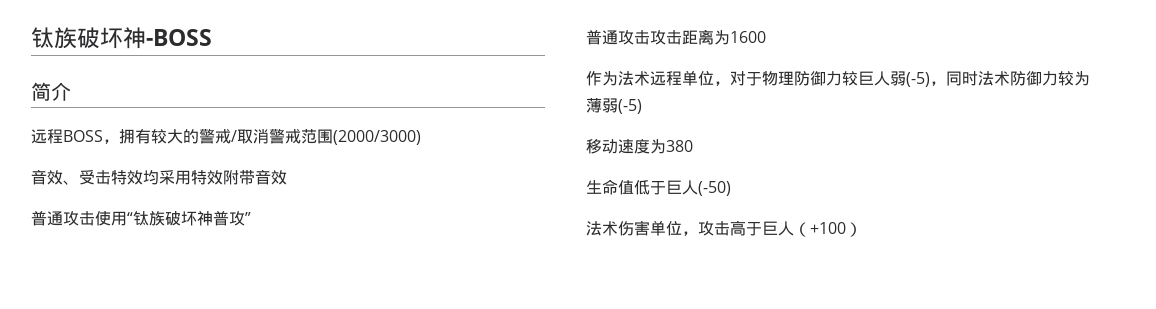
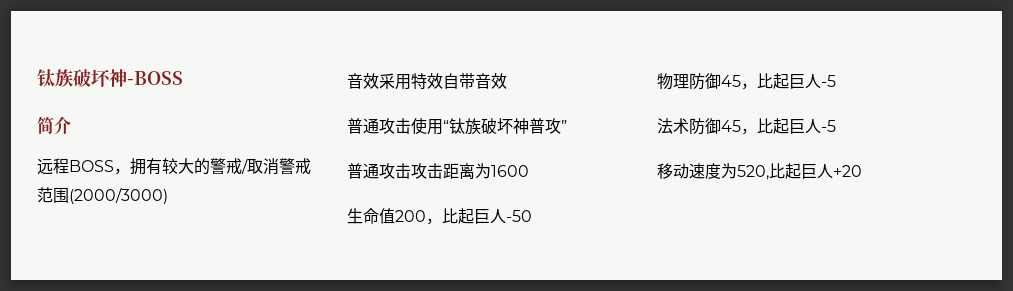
[63,170,159,185] 、受击特效均 -> (379, 81) none
[223,170,239,185] 附 -> [443,73,459,89] 自
[586,70,1090,87] [586,98,642,114] [586,139,693,154] [586,179,731,196] [586,220,862,237] 作为法术远程单位，对于物理防御力较巨人弱(-5)，同时法术防御力较为薄弱(-5) // 移动速度为380 // 生命值低于巨人(-50) // 法术伤害单位，攻击高于巨人（+100） -> [347,208,532,225] [657,73,836,90] [657,118,836,135] [657,163,862,180] 生命值200，比起巨人-50 // 物理防御45，比起巨人-5 // 法术防御45，比起巨人-5 // 移动速度为520,比起巨人+20

